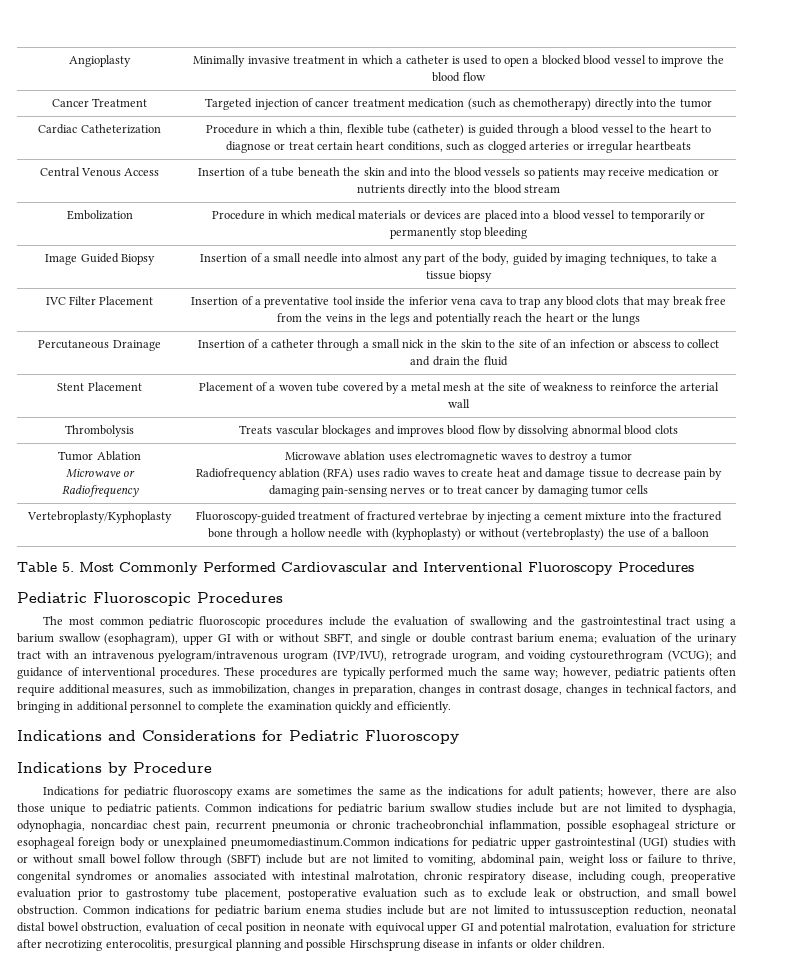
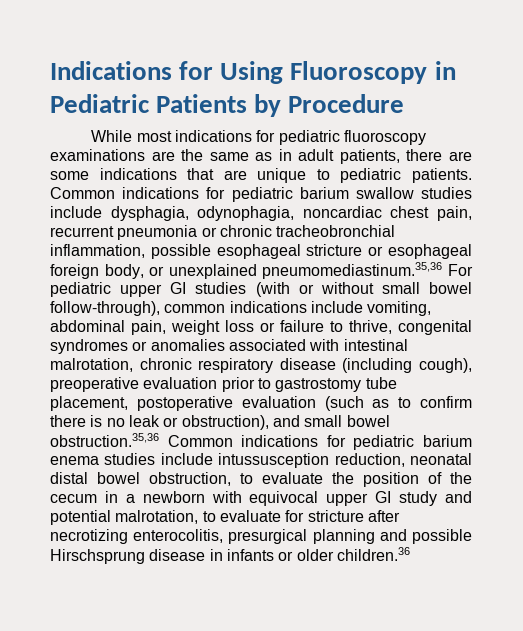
[69,55,131,67] [193,55,724,67] [432,72,486,82] [51,98,148,107] [205,98,712,110] [38,124,161,134] [205,124,712,136] [225,141,692,153] [39,167,160,177] [198,167,719,179] [357,184,560,196] [66,210,133,220] [211,210,706,222] [390,227,527,239] [45,253,155,265] [200,253,717,265] [425,270,493,282] [45,296,154,305] [191,296,726,308] [277,313,640,325] [38,340,161,351] [197,339,720,351] [410,356,508,366] [57,382,142,391] [198,382,720,394] [448,399,470,408] [65,425,134,437] [239,425,678,437] [58,451,141,461] [65,468,136,478] [61,485,139,498] [285,451,632,463] [195,468,723,480] [268,485,649,497] [26,511,172,523] [195,511,723,523] [207,528,710,540] [17,562,694,575] [17,592,283,606] [42,616,736,628] [17,633,737,645] [17,650,737,662] [17,667,736,679] [17,684,738,696] [17,701,451,713] [17,730,459,744] [17,762,212,776] [42,786,736,798] [17,803,45,812] Angioplasty | Minimally invasive treatment in which a catheter is used to open a blocked blood vessel to improve the blood flow // Cancer Treatment | Targeted injection of cancer treatment medication (such as chemotherapy) directly into the tumor // Cardiac Catheterization | Procedure in which a thin, flexible tube (catheter) is guided through a blood vessel to the heart to diagnose or treat certain heart conditions, such as clogged arteries or irregular heartbeats // Central Venous Access | Insertion of a tube beneath the skin and into the blood vessels so patients may receive medication or nutrients directly into the blood stream // Embolization | Procedure in which medical materials or devices are placed into a blood vessel to temporarily or permanently stop bleeding // Image Guided Biopsy | Insertion of a small needle into almost any part of the body, guided by imaging techniques, to take a tissue biopsy // IVC Filter Placement | Insertion of a preventative tool inside the inferior vena cava to trap any blood clots that may break free from the veins in the legs and potentially reach the heart or the lungs // Percutaneous Drainage | Insertion of a catheter through a small nick in the skin to the site of an infection or abscess to collect and drain the fluid // Stent Placement | Placement of a woven tube covered by a metal mesh at the site of weakness to reinforce the arterial wall // Thrombolysis | Treats vascular blockages and improves blood flow by dissolving abnormal blood clots // Tumor Ablation // Microwave or Radiofrequency | Microwave ablation uses electromagnetic waves to destroy a tumor // Radiofrequency ablation (RFA) uses radio waves to create heat and damage tissue to decrease pain by damaging pain-sensing nerves or to treat cancer by damaging tumor cells // Vertebroplasty/Kyphoplasty | Fluoroscopy-guided treatment of fractured vertebrae by injecting a cement mixture into the fractured bone through a hollow needle with (kyphoplasty) or without (vertebroplasty) the use of a balloon // Table 5. Most Commonly Performed Cardiovascular and Interventional Fluoroscopy Procedures // Pediatric Fluoroscopic Procedures // The most common pediatric fluoroscopic procedures include the evaluation of swallowing and the gastrointestinal tract using a barium swallow (esophagram), upper GI with or without SBFT, and single or double contrast barium enema; evaluation of the urinary tract with an intravenous pyelogram/intravenous urogram (IVP/IVU), retrograde urogram, and voiding cystourethrogram (VCUG); and guidance of interventional procedures. These procedures are typically performed much the same way; however, pediatric patients often require additional measures, such as immobilization, changes in preparation, changes in contrast dosage, changes in technical factors, and bringing in additional personnel to complete the examination quickly and efficiently. // Indications and Considerations for Pediatric Fluoroscopy // Indications by Procedure // Indications for pediatric fluoroscopy exams are sometimes the same as the indications for adult patients; however, there are also those -> [50,61,456,84] [50,94,405,117] [91,130,426,145] [50,149,472,164] [50,168,247,180] Indications for Using Fluoroscopy in Pediatric Patients by Procedure // While most indications for pediatric fluoroscopy examinations are the same as in adult patients, there are some indications that are
[559,803,677,813] but are not limited to -> (102, 212) none
[119,837,145,849] body -> [104,264,144,279] body,
[230,837,736,849] [17,854,424,866] pneumomediastinum.Common indications for pediatric upper gastrointestinal (UGI) studies with or without small bowel follow through (SBFT) include but are not limited to -> [262,262,473,279] [50,282,472,297] [50,301,363,316] pneumomediastinum.35,36 For pediatric upper GI studies (with or without small bowel follow-through), common indications include
[531,871,665,883] disease, including cough, -> [279,358,473,373] disease (including cough),
[423,888,448,898] such -> [324,396,364,411] (such
[488,888,528,898] exclude -> [419,396,472,408] [50,415,125,427] confirm there is no
[579,888,641,899] obstruction, -> [181,415,269,430] obstruction),
[17,905,78,915] obstruction. -> [50,433,159,447] obstruction.35,36
[428,905,545,915] but are not limited to -> (213, 459) none
[146,922,346,934] evaluation of cecal position in neonate -> [240,472,472,487] [50,491,205,503] to evaluate the position of the cecum in a newborn
(475, 927) none -> [399,491,438,506] study
[615,922,670,932] evaluation -> [202,510,281,522] to evaluate
[559,939,605,949] children. -> [336,547,410,561] children.36

